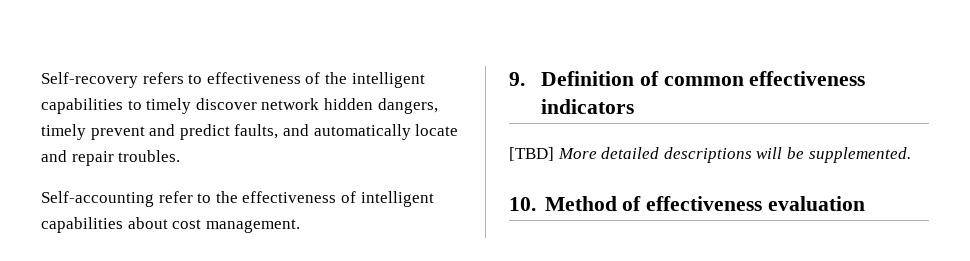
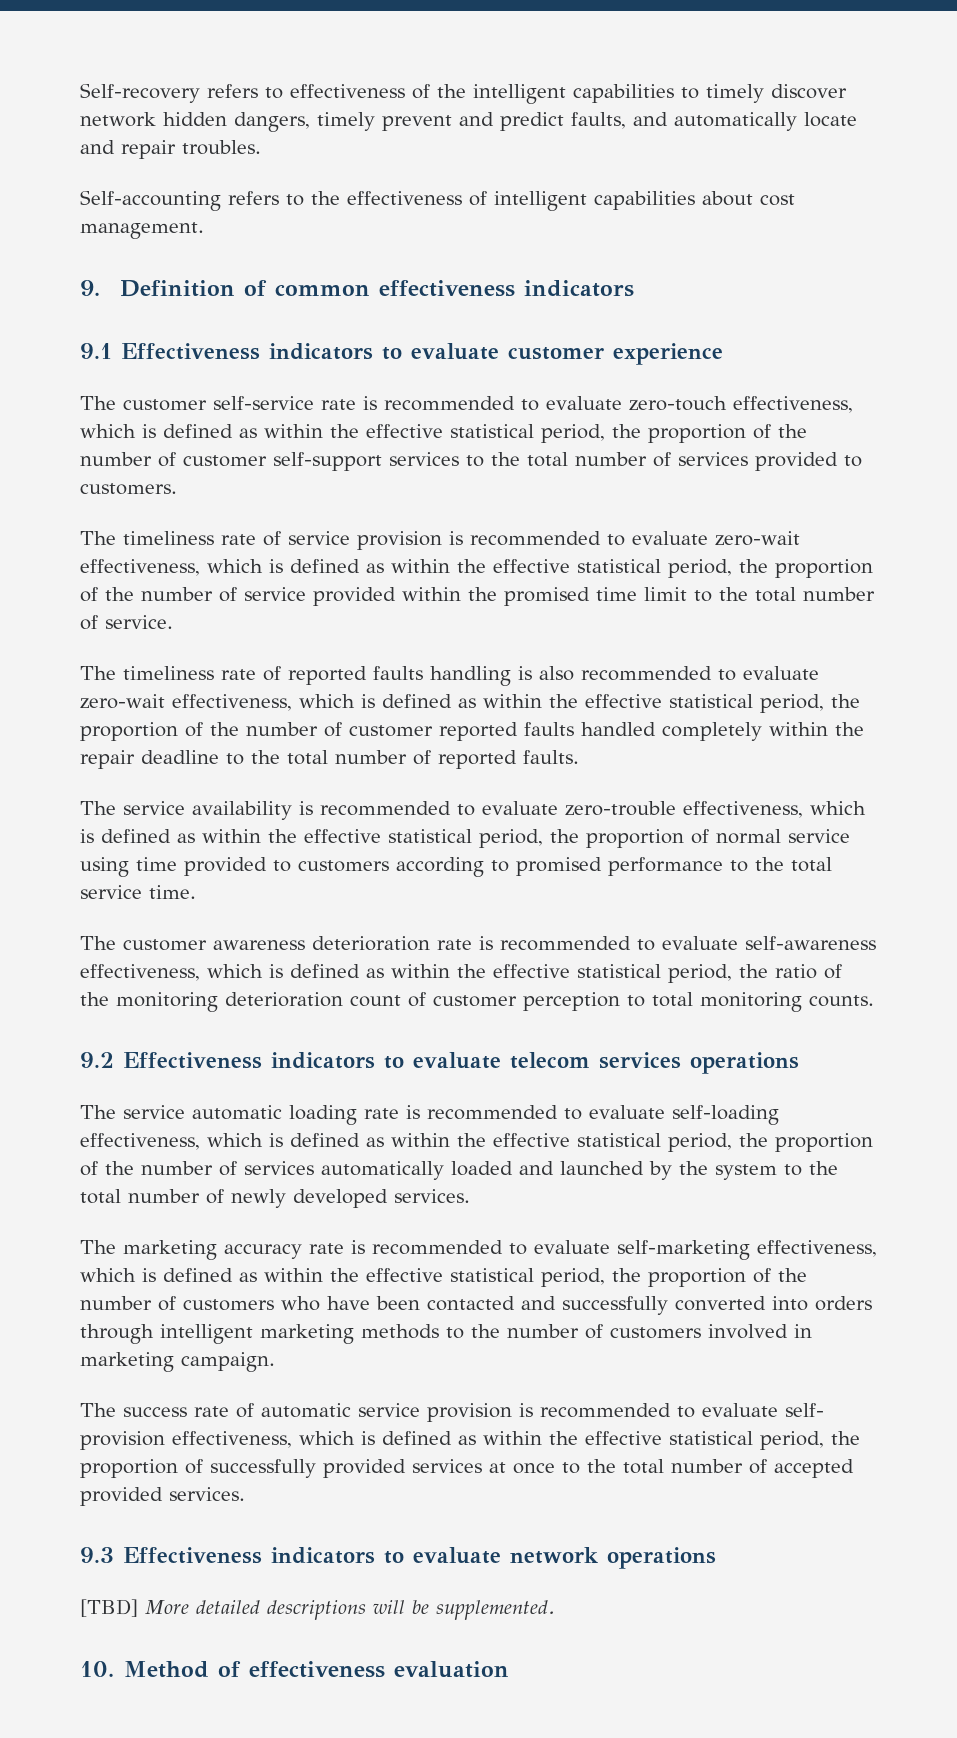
[158,191,193,203] refer -> [228,191,279,205] refers
(634, 106) none -> [80,343,723,365] [80,396,853,413] [80,424,807,443] [80,452,862,471] [80,483,177,495] [80,531,800,550] [80,559,873,578] [80,587,875,606] [80,615,173,630] [80,666,819,686] [80,694,860,713] [80,722,864,741] [80,750,579,769] [80,801,866,820] [80,829,850,848] [80,857,832,877] [80,885,196,899] [80,936,876,951] [80,964,842,983] [80,992,874,1012] [80,1052,799,1074] [80,1105,779,1125] [80,1133,873,1152] [80,1161,838,1180] [80,1189,470,1208] [80,1240,877,1260] [80,1268,807,1287] [80,1296,872,1315] [80,1324,812,1344] [80,1352,275,1372] [80,1403,824,1422] [80,1431,860,1450] [80,1459,854,1478] [80,1487,245,1506] [80,1547,716,1569] // 9.1 Effectiveness indicators to evaluate customer experience // The customer self-service rate is recommended to evaluate zero-touch effectiveness, which is defined as within the effective statistical period, the proportion of the number of customer self-support services to the total number of services provided to customers. // The timeliness rate of service provision is recommended to evaluate zero-wait effectiveness, which is defined as within the effective statistical period, the proportion of the number of service provided within the promised time limit to the total number of service. // The timeliness rate of reported faults handling is also recommended to evaluate zero-wait effectiveness, which is defined as within the effective statistical period, the proportion of the number of customer reported faults handled completely within the repair deadline to the total number of reported faults. // The service availability is recommended to evaluate zero-trouble effectiveness, which is defined as within the effective statistical period, the proportion of normal service using time provided to customers according to promised performance to the total service time. // The customer awareness deterioration rate is recommended to evaluate self-awareness effectiveness, which is defined as within the effective statistical period, the ratio of the monitoring deterioration count of customer perception to total monitoring counts. // 9.2 Effectiveness indicators to evaluate telecom services operations // The service automatic loading rate is recommended to evaluate self-loading effectiveness, which is defined as within the effective statistical period, the proportion of the number of services automatically loaded and launched by the system to the total number of newly developed services. // The marketing accuracy rate is recommended to evaluate self-marketing effectiveness, which is defined as within the effective statistical period, the proportion of the number of customers who have been contacted and successfully converted into orders through intelligent marketing methods to the number of customers involved in marketing campaign. // The success rate of automatic service provision is recommended to evaluate self- provision effectiveness, which is defined as within the effective statistical period, the proportion of successfully provided services at once to the total number of accepted provided services. // 9.3 Effectiveness indicators to evaluate network operations

